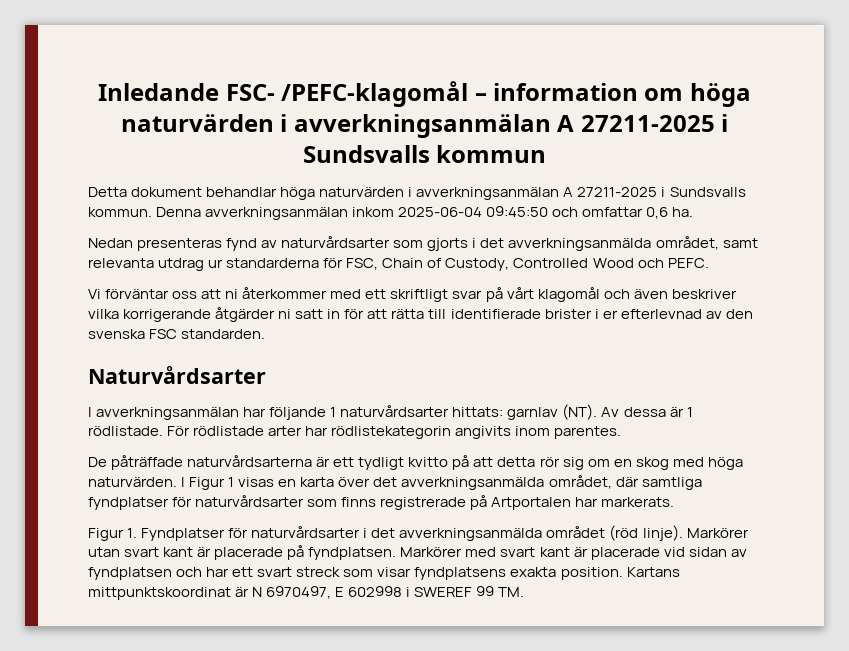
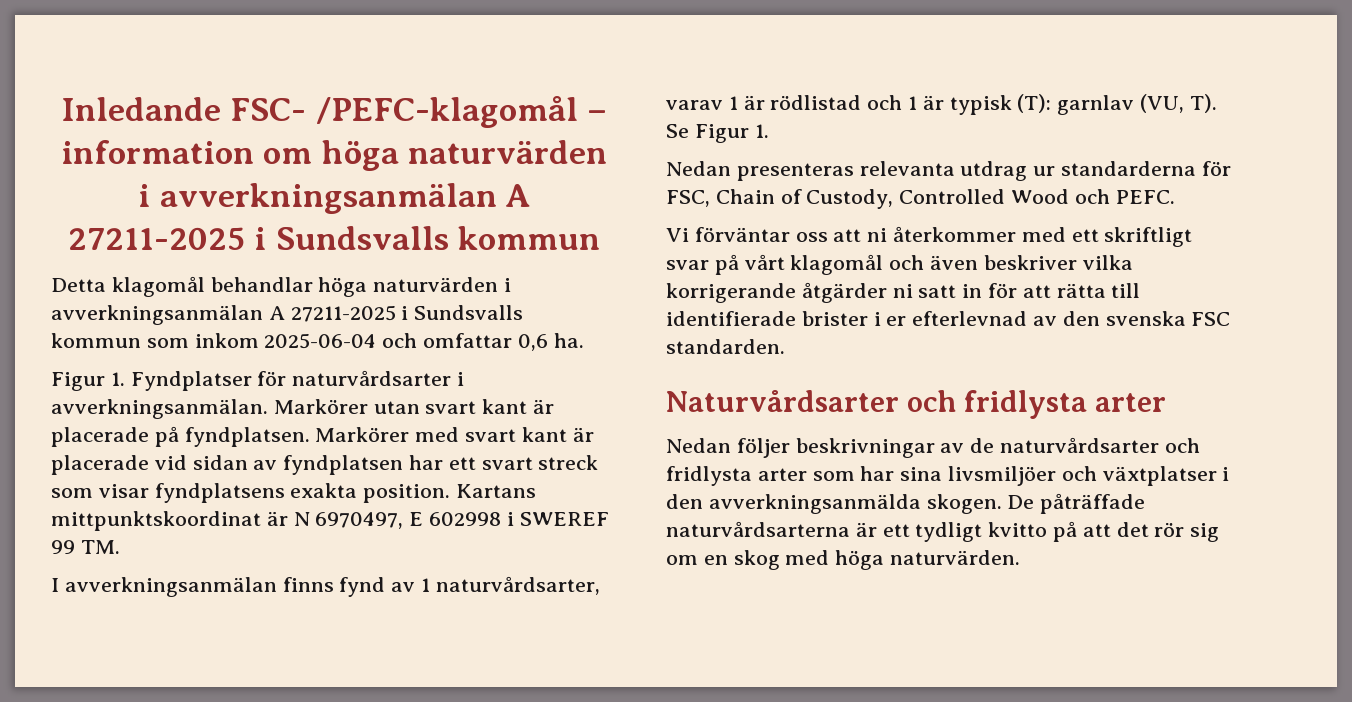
[131,187,203,197] dokument -> [111,276,205,297] klagomål
[88,207,349,220] kommun. Denna avverkningsanmälan -> [51,333,189,348] kommun som
[486,206,549,217] 09:45:50 -> (377, 341) none
[88,236,758,251] Nedan presenteras fynd av naturvårdsarter som gjorts i det avverkningsanmälda området, samt -> [51,370,465,391] [51,399,555,419] [51,426,594,447] [51,455,599,475] [51,483,537,503] [51,511,609,531] [51,540,120,554] [51,576,600,597] [666,94,1217,115] [666,124,769,143] [666,161,854,181] Figur 1. Fyndplatser för naturvårdsarter i avverkningsanmälan. Markörer utan svart kant är placerade på fyndplatsen. Markörer med svart kant är placerade vid sidan av fyndplatsen har ett svart streck som visar fyndplatsens exakta position. Kartans mittpunktskoordinat är N 6970497, E 602998 i SWEREF 99 TM. // I avverkningsanmälan finns fynd av 1 naturvårdsarter, varav 1 är rödlistad och 1 är typisk (T): garnlav (VU, T). Se Figur 1. // Nedan presenteras
[88,404,693,420] [88,426,622,439] // I avverkningsanmälan har följande 1 naturvårdsarter hittats: garnlav (NT). Av dessa är 1 rödlistade. För rödlistade arter har rödlistekategorin angivits inom parentes. // -> [907,390,1167,419] [666,437,1200,458] [666,466,1230,486] [666,494,1002,514] och fridlysta arter // Nedan följer beskrivningar av de naturvårdsarter och fridlysta arter som har sina livsmiljöer och växtplatser i den avverkningsanmälda skogen.
[497,457,536,467] detta -> [1116,522,1149,537] det
[181,475,702,490] [88,495,675,510] [88,525,749,541] [88,545,747,560] [88,567,680,580] [88,586,525,600] I Figur 1 visas en karta över det avverkningsanmälda området, där samtliga fyndplatser för naturvårdsarter som finns registrerade på Artportalen har markerats. // Figur 1. Fyndplatser för naturvårdsarter i det avverkningsanmälda området (röd linje). Markörer utan svart kant är placerade på fyndplatsen. Markörer med svart kant är placerade vid sidan av fyndplatsen och har ett svart streck som visar fyndplatsens exakta position. Kartans mittpunktskoordinat är N 6970497, E 602998 i SWEREF 99 TM. -> (1021, 557) none

